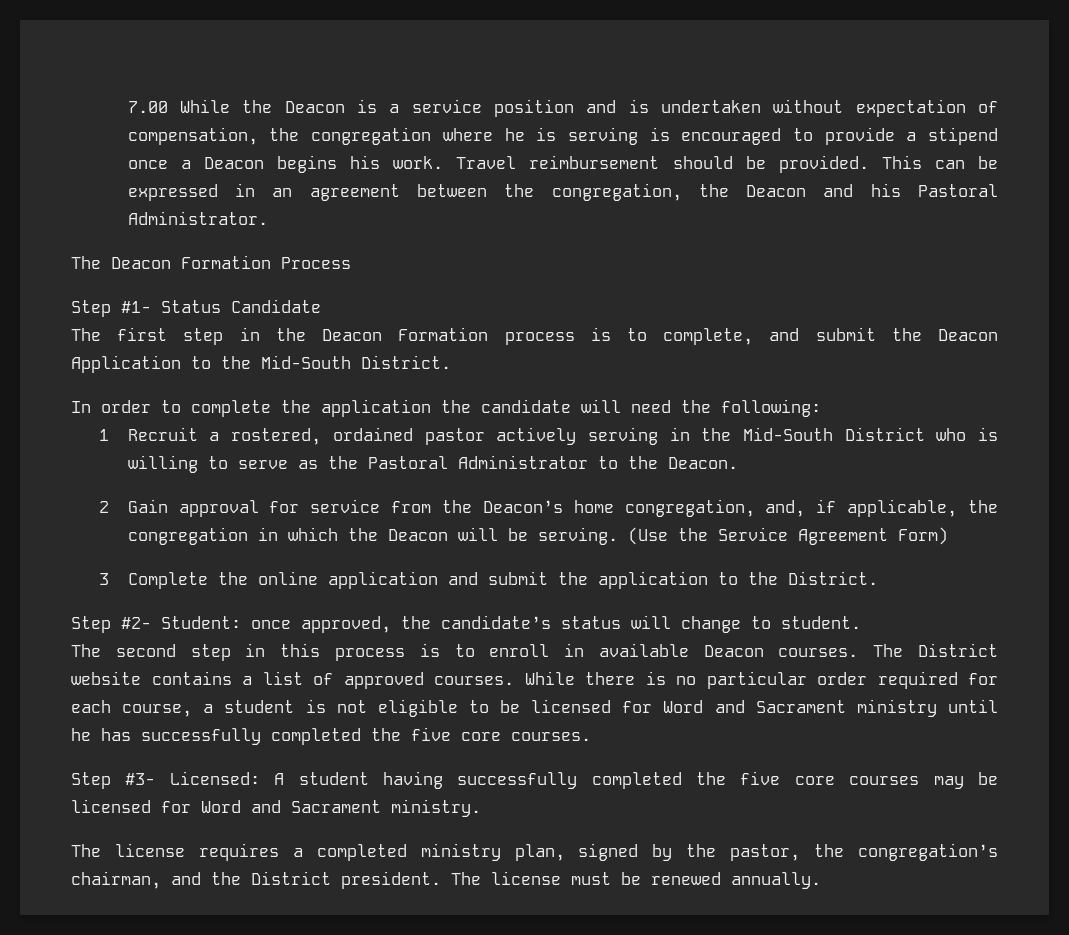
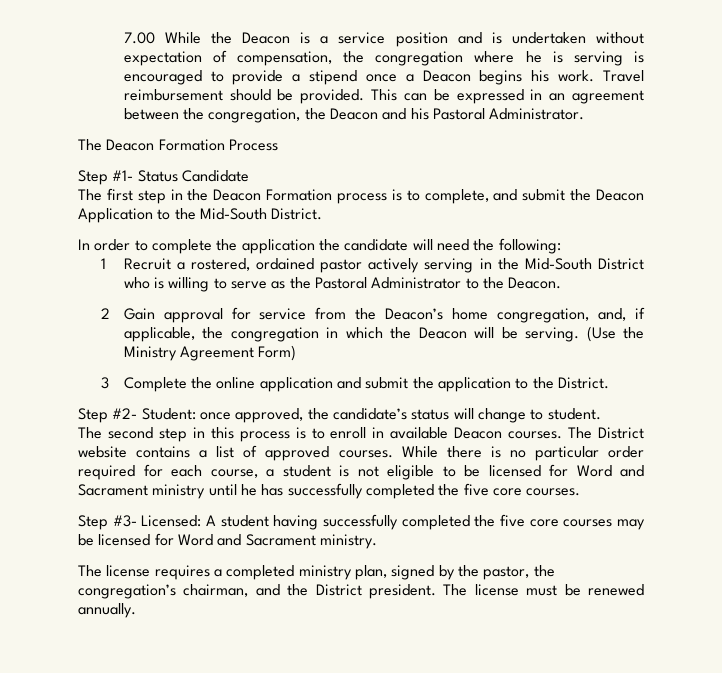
[717,527,788,541] Service -> [123,346,177,361] Ministry

